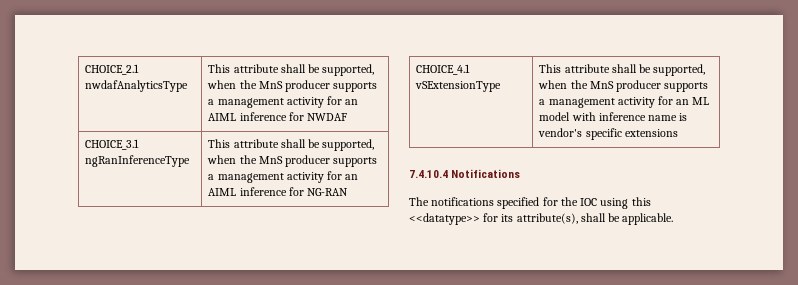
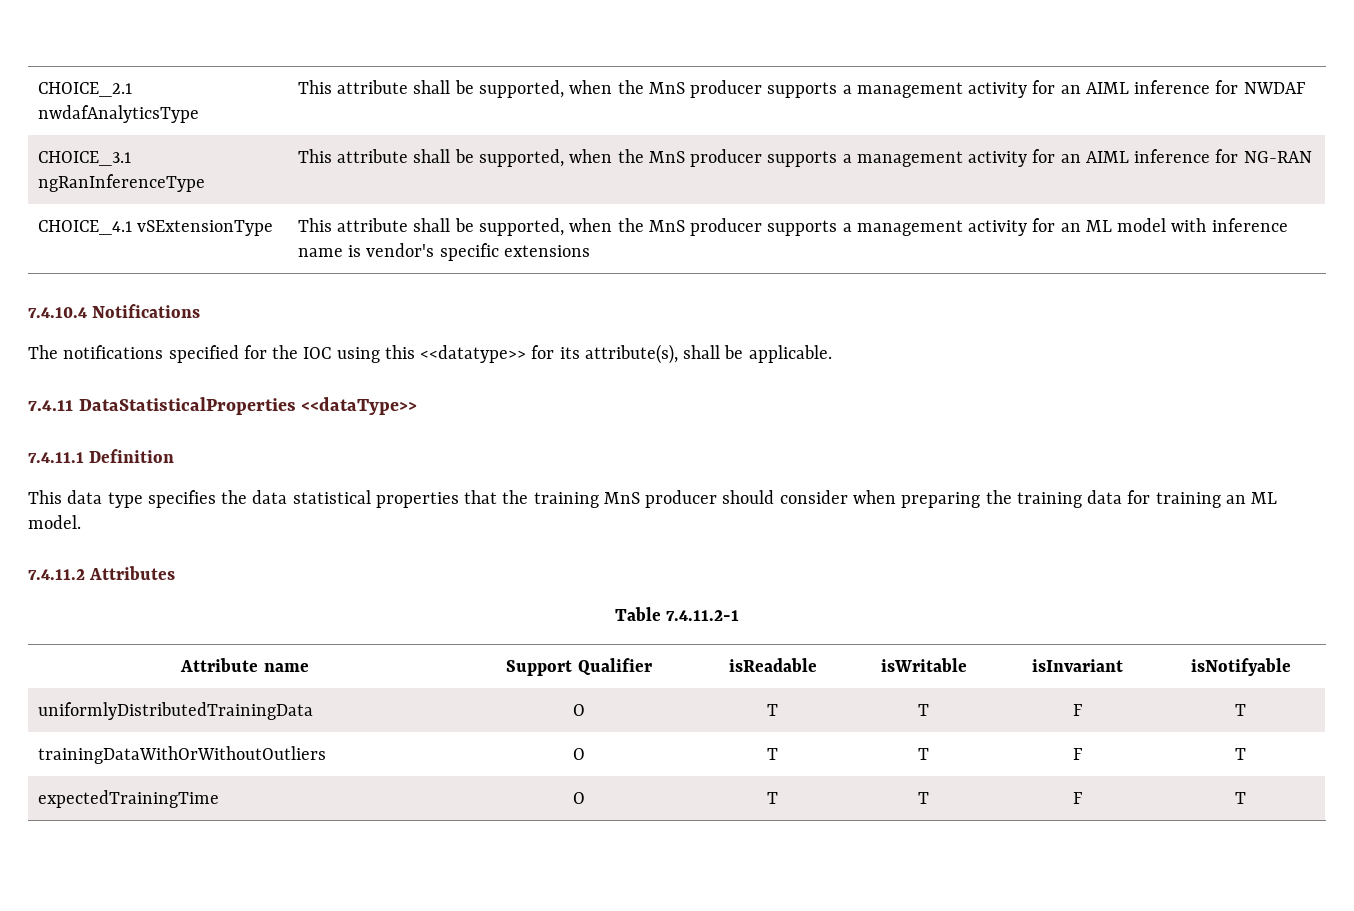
(674, 219) none -> [28,397,418,415] [28,449,175,463] [28,490,1278,508] [28,515,81,529] [28,566,176,580] [614,607,740,621] [180,658,309,672] [506,658,652,676] [728,658,817,672] [880,658,967,672] [1031,659,1123,672] [1190,658,1291,676] [37,702,313,720] [573,704,585,716] [767,704,778,716] [918,704,929,716] [1072,704,1082,716] [1235,704,1246,716] [37,746,326,764] [573,748,585,760] [767,748,778,760] [918,748,929,760] [1072,748,1082,760] [1235,748,1246,760] [37,790,219,808] [573,792,585,804] [767,792,778,804] [918,792,929,804] [1072,792,1082,804] [1235,792,1246,804] // 7.4.11 DataStatisticalProperties <<dataType>> // 7.4.11.1 Definition // This data type specifies the data statistical properties that the training MnS producer should consider when preparing the training data for training an ML model. // 7.4.11.2 Attributes // Table 7.4.11.2-1 // Attribute name | Support Qualifier | isReadable | isWritable | isInvariant | isNotifyable // uniformlyDistributedTrainingData | O | T | T | F | T // trainingDataWithOrWithoutOutliers | O | T | T | F | T // expectedTrainingTime | O | T | T | F | T

